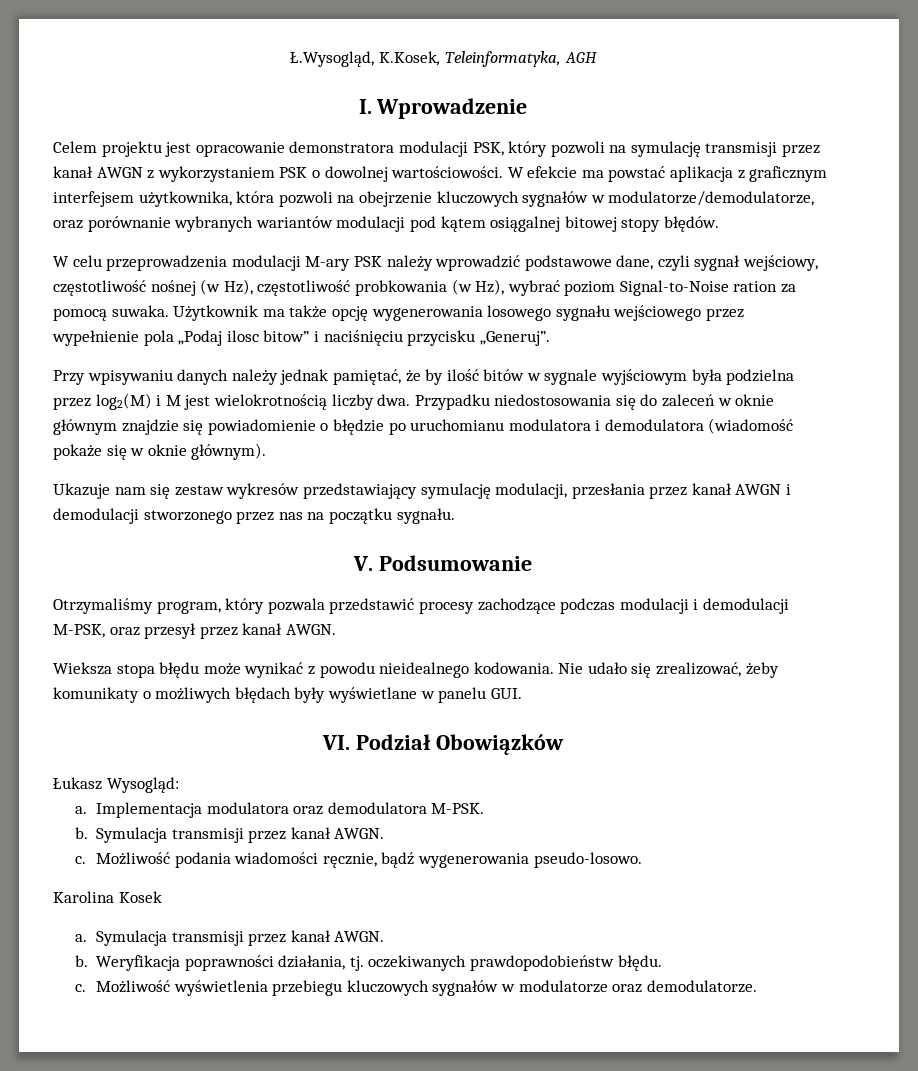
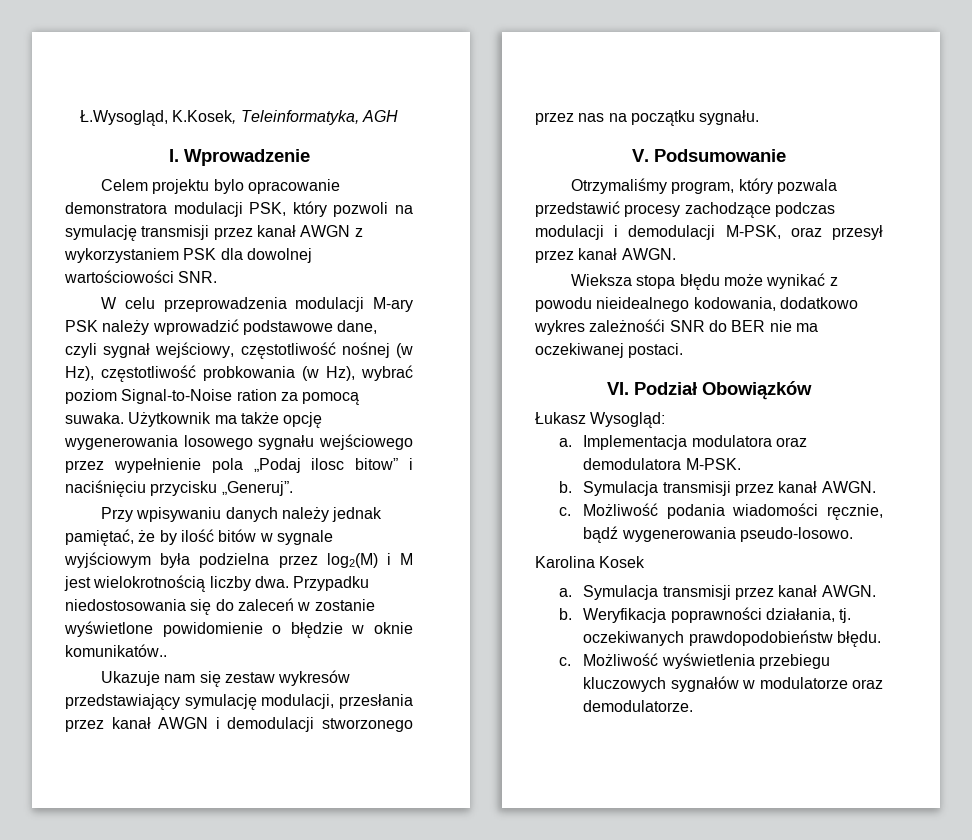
[165,142,192,157] jest -> [213,179,244,194] bylo
[311,166,828,182] [53,191,815,207] [53,216,719,232] o dowolnej wartościowości. W efekcie ma powstać aplikacja z graficznym interfejsem użytkownika, która pozwoli na obejrzenie kluczowych sygnałów w modulatorze/demodulatorze, oraz porównanie wybranych wariantów modulacji pod kątem osiągalnej bitowej stopy błędów. -> [220,248,312,263] [64,270,218,283] dla dowolnej wartościowości SNR.
[735,394,775,406] [53,418,794,435] [53,443,267,460] oknie głównym znajdzie się powiadomienie o błędzie po uruchomianu modulatora i demodulatora (wiadomość pokaże się w oknie głównym). -> [314,599,375,611] [64,621,413,638] [65,644,167,657] zostanie wyświetlone powidomienie o błędzie w oknie komunikatów..
[473,662,779,678] [53,687,522,703] kodowania. Nie udało się zrealizować, żeby komunikaty o możliwych błędach były wyświetlane w panelu GUI. -> [693,297,858,311] [534,319,818,335] [535,343,684,358] kodowania, dodatkowo wykres zależnośći SNR do BER nie ma oczekiwanej postaci.

